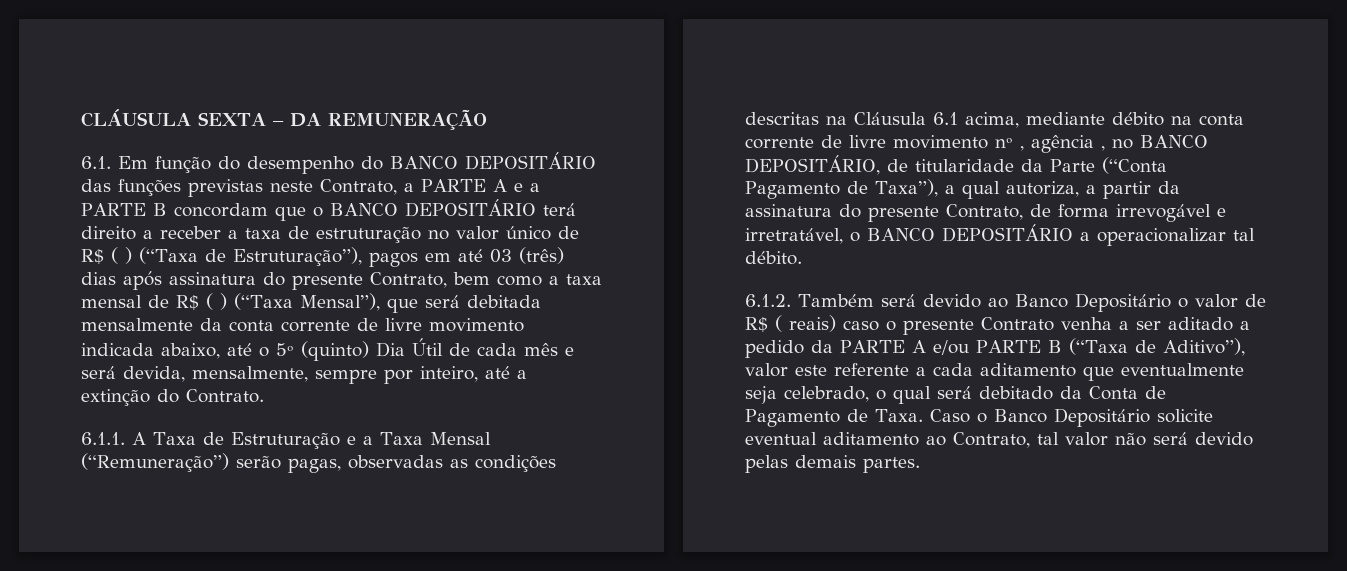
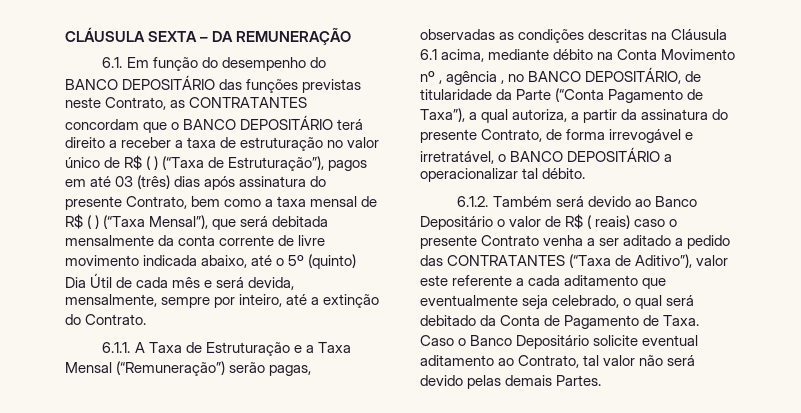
[404,179,540,192] [81,203,167,216] a PARTE A e a PARTE B -> [170,97,308,108] as CONTRATANTES
[1199,114,1244,126] [745,135,988,149] conta corrente de livre movimento -> [617,49,736,60] Conta Movimento
[811,340,1062,355] da PARTE A e/ou PARTE B -> [420,255,566,266] das CONTRATANTES
[863,457,920,473] partes. -> [556,375,602,386] Partes.

